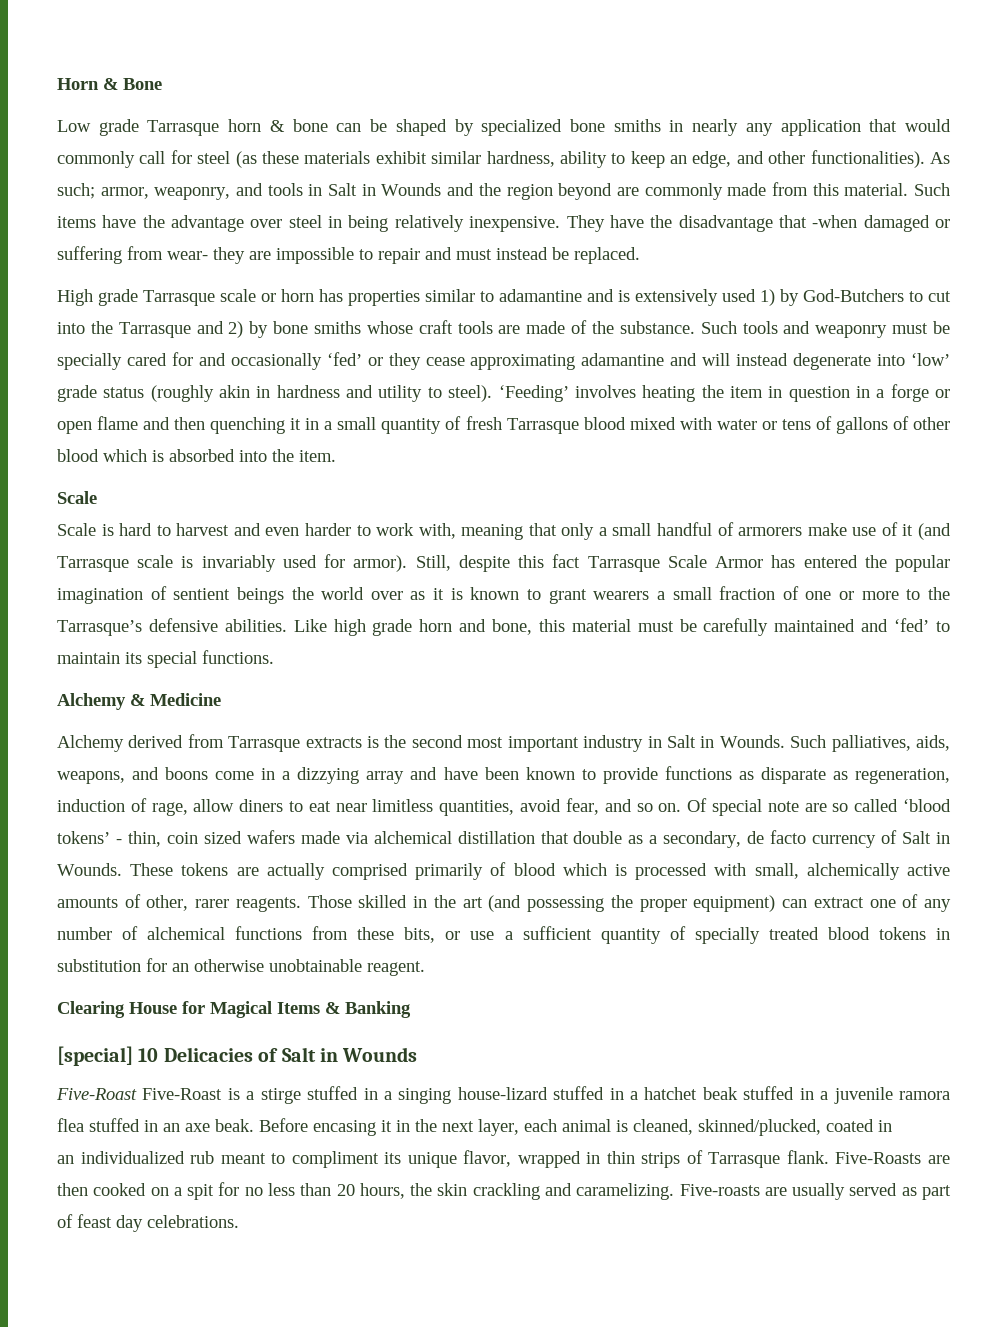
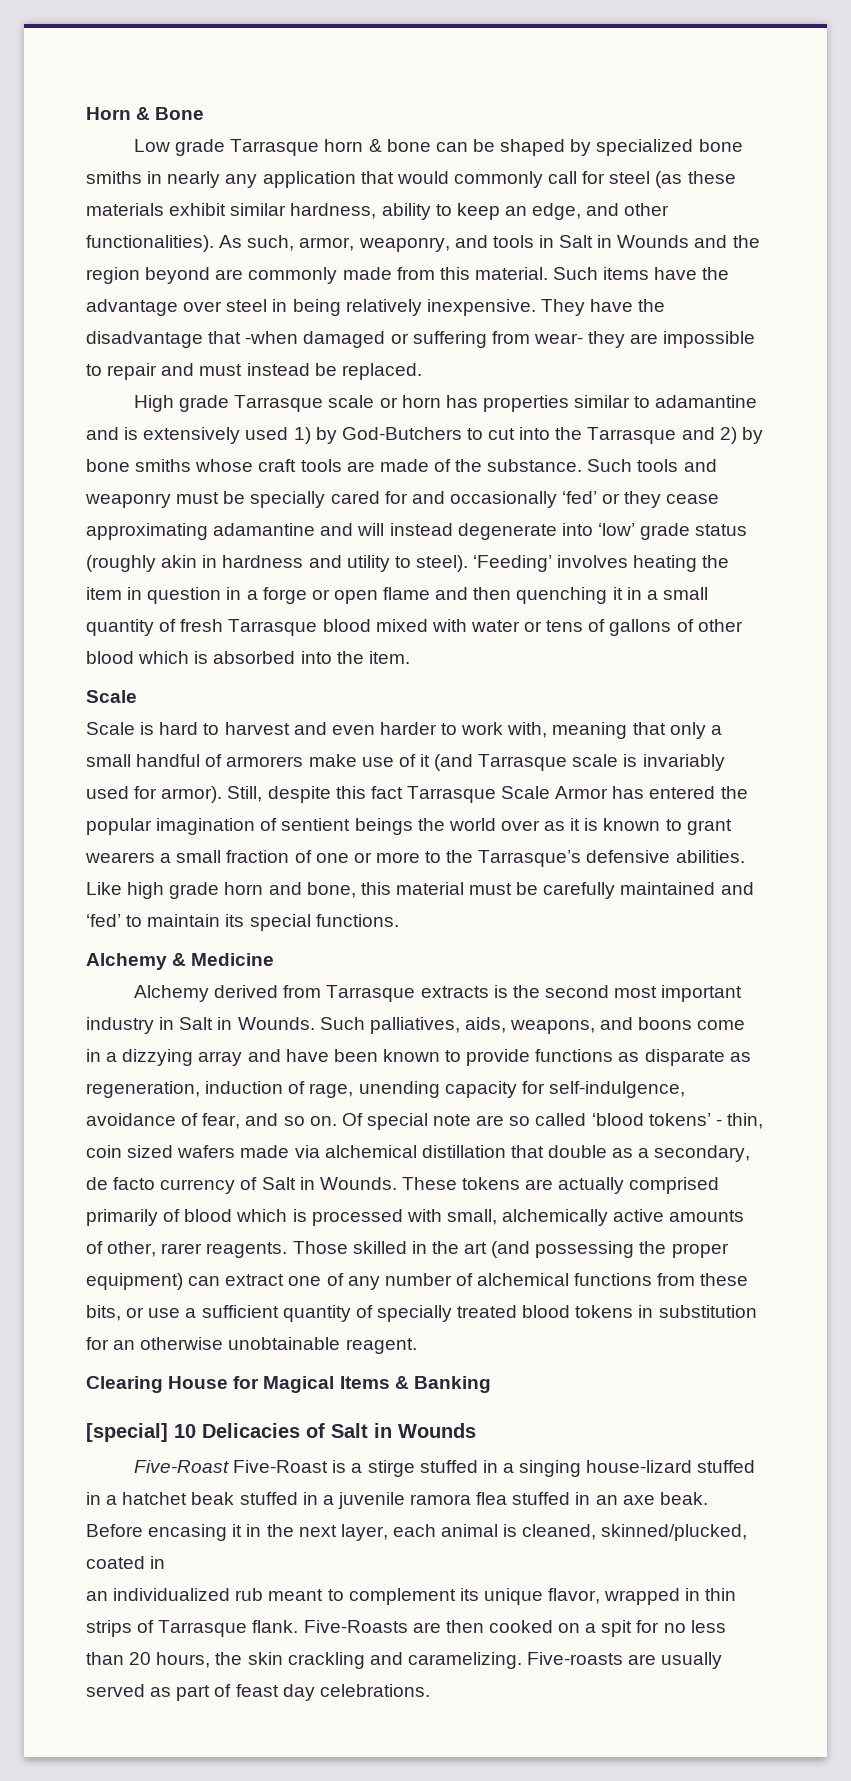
[57,183,95,199] such; -> [247,235,295,251] such,
[193,799,562,816] allow diners to eat near limitless quantities, avoid -> [358,1081,685,1098] [86,1113,199,1126] unending capacity for self-indulgence, avoidance of
[291,1151,379,1168] compliment -> [348,1588,456,1605] complement

